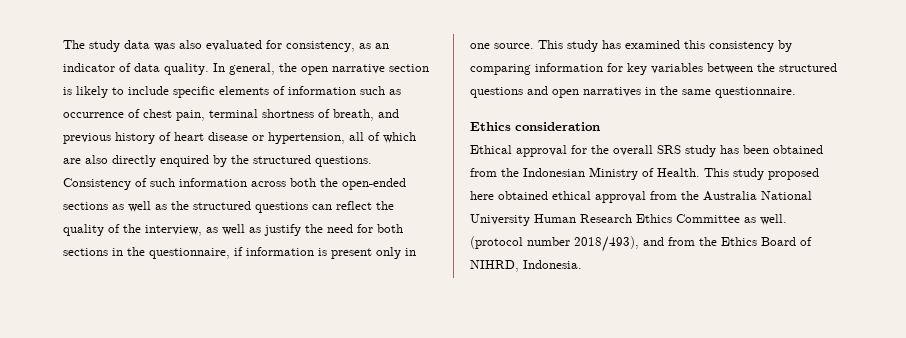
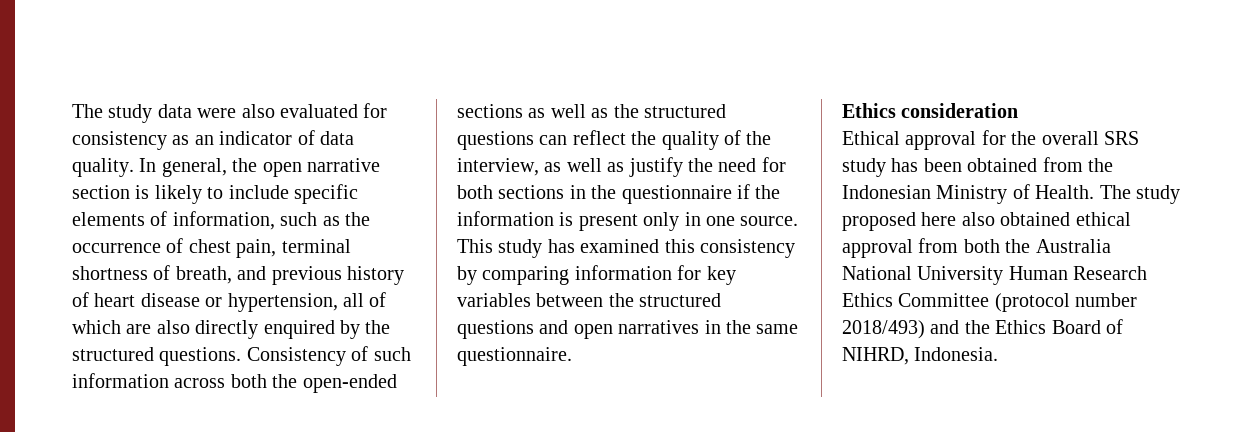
[154,43,175,51] was -> [197,108,237,118] were
[286,41,355,52] consistency, -> [72,131,167,150] consistency
[288,86,356,95] information -> [172,211,275,230] information,
(401, 92) none -> [345,212,370,226] the
[149,247,243,259] questionnaire, if -> [621,184,781,204] questionnaire if the
[704,168,729,177] This -> [1099,185,1131,199] The
(494, 195) none -> [961,212,995,226] also
(677, 195) none -> [963,239,1000,253] both
[744,214,787,225] [470,236,695,252] as well. (protocol number 2018/493), and from -> [994,293,1138,312] [842,320,960,339] (protocol number 2018/493) and

